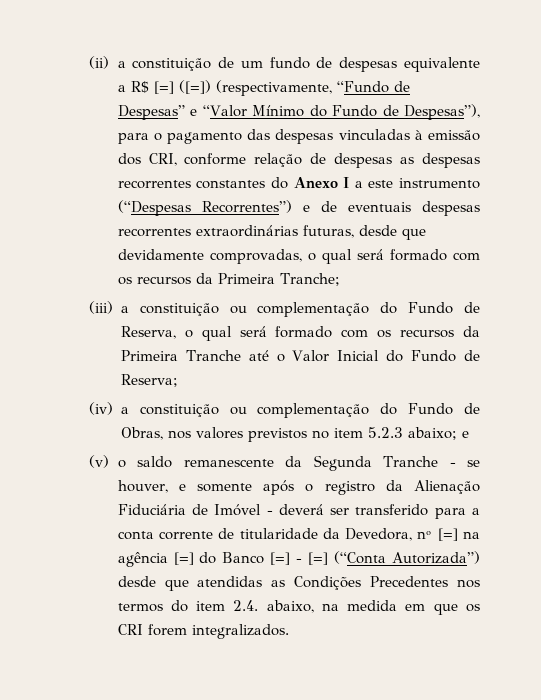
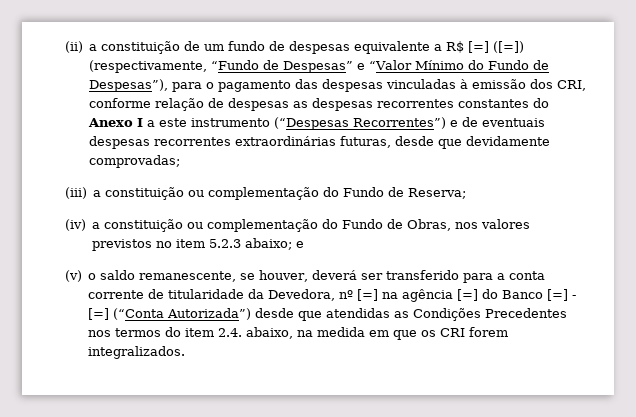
[209,249,480,264] [117,273,340,286] comprovadas, o qual será formado com os recursos da Primeira Tranche; -> [89,155,181,168] comprovadas;
[120,326,480,341] [120,350,480,362] Reserva, o qual será formado com os recursos da Primeira Tranche até o Valor Inicial do Fundo de -> (405, 192) none
[183,455,481,471] [117,480,480,495] [117,504,273,516] remanescente da Segunda Tranche - se houver, e somente após o registro da Alienação Fiduciária de Imóvel - -> [139,270,309,282] remanescente, se houver,

